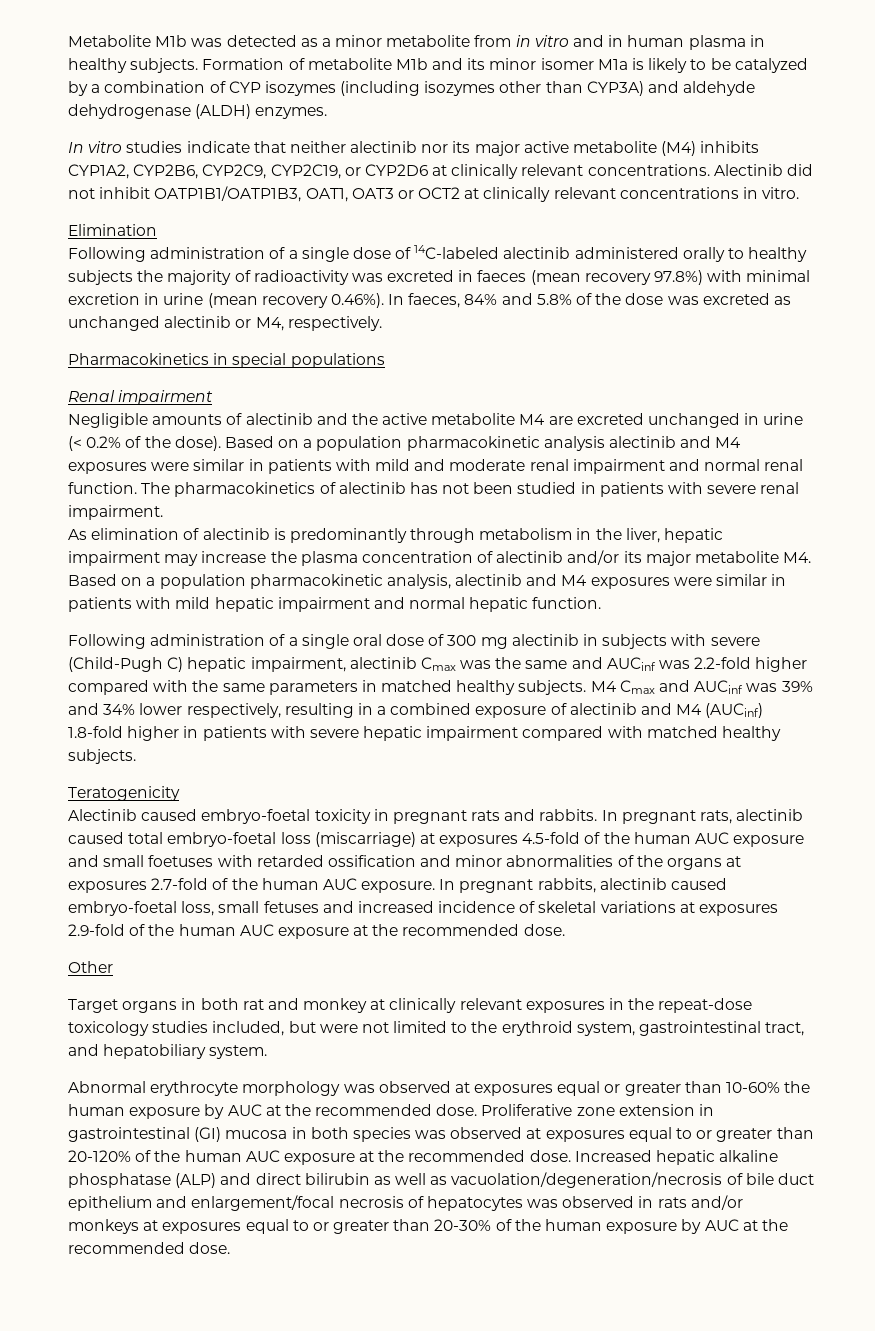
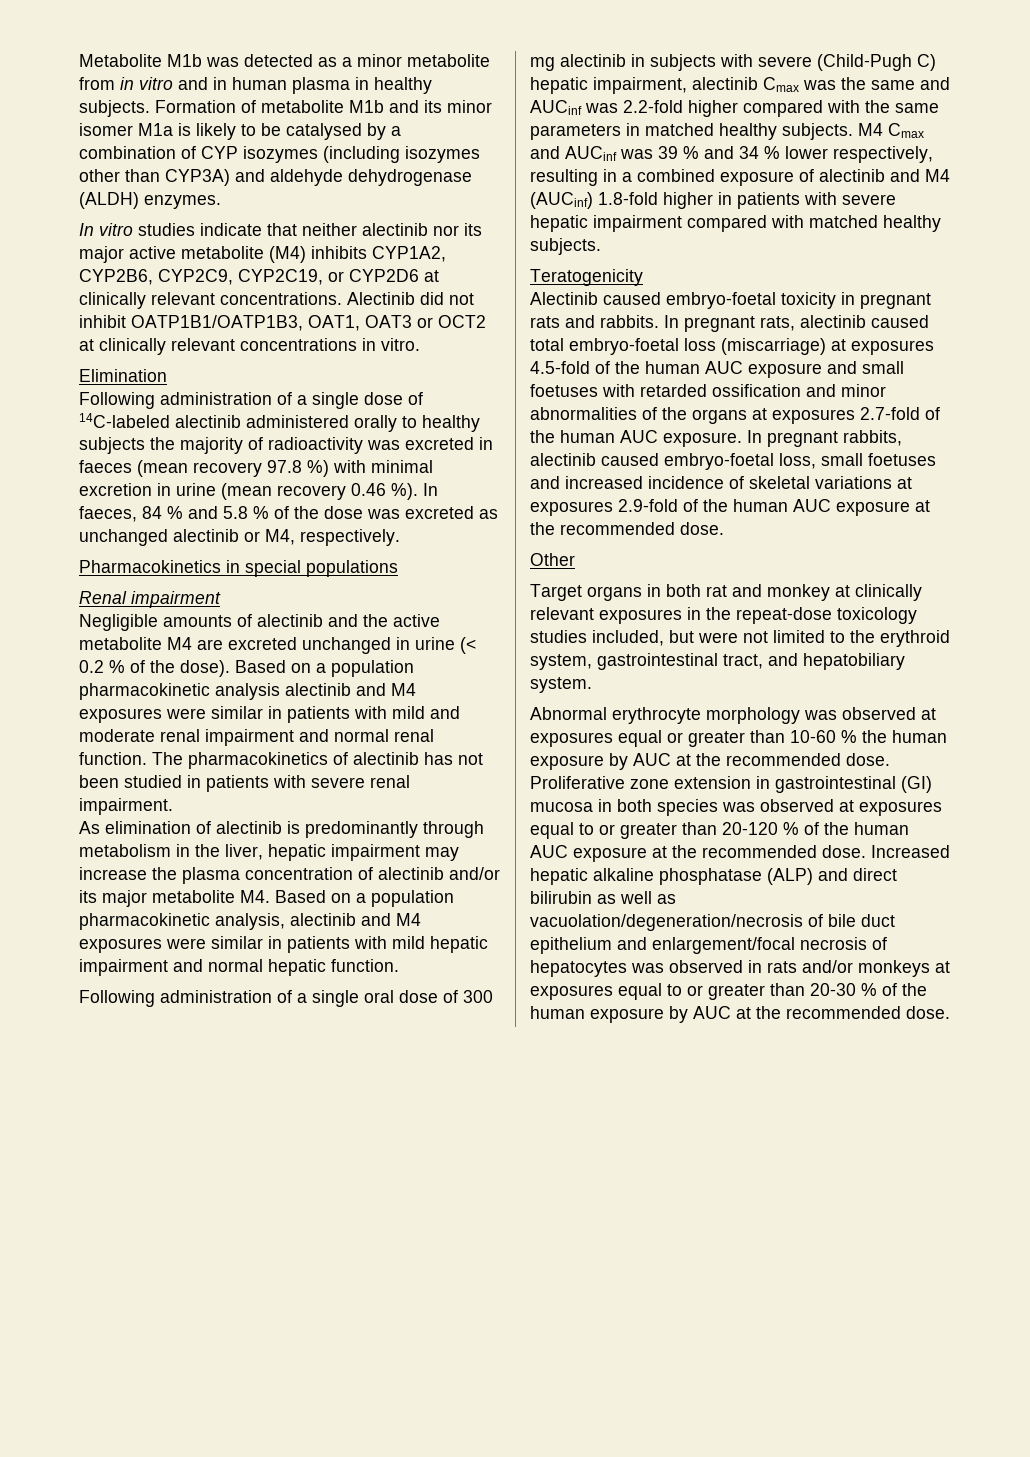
[734,58,808,73] catalyzed -> [286,123,362,140] catalysed
[654,270,704,285] 97.8%) -> [267,460,329,477] 97.8 %)
[330,293,572,308] 0.46%). In faeces, 84% and 5.8% -> [351,483,438,500] [79,506,269,522] 0.46 %). In faeces, 84 % and 5.8 %
[86,436,122,448] 0.2% -> [79,660,125,673] 0.2 %
[781,681,813,692] [68,703,136,715] 39% and 34% -> [658,146,780,159] 39 % and 34 %
[263,901,319,913] fetuses -> [868,453,936,466] foetuses
[726,1082,781,1093] 10-60% -> [790,730,857,743] 10-60 %
[68,1150,131,1162] 20-120% -> [722,822,799,835] 20-120 %
[434,1219,492,1231] 20-30% -> [810,983,877,996] 20-30 %

